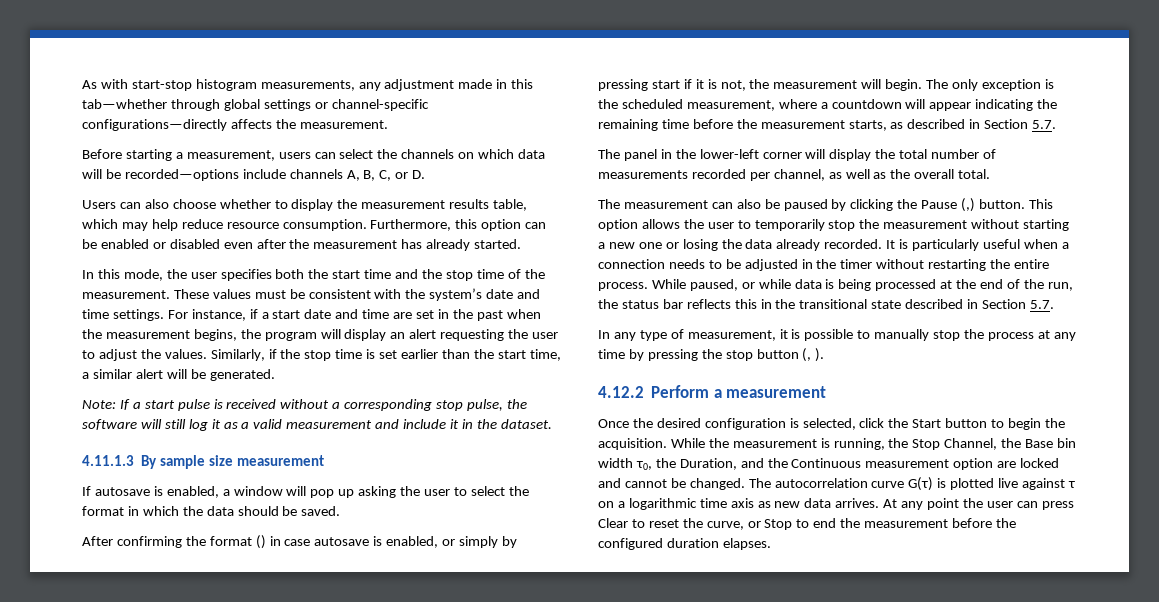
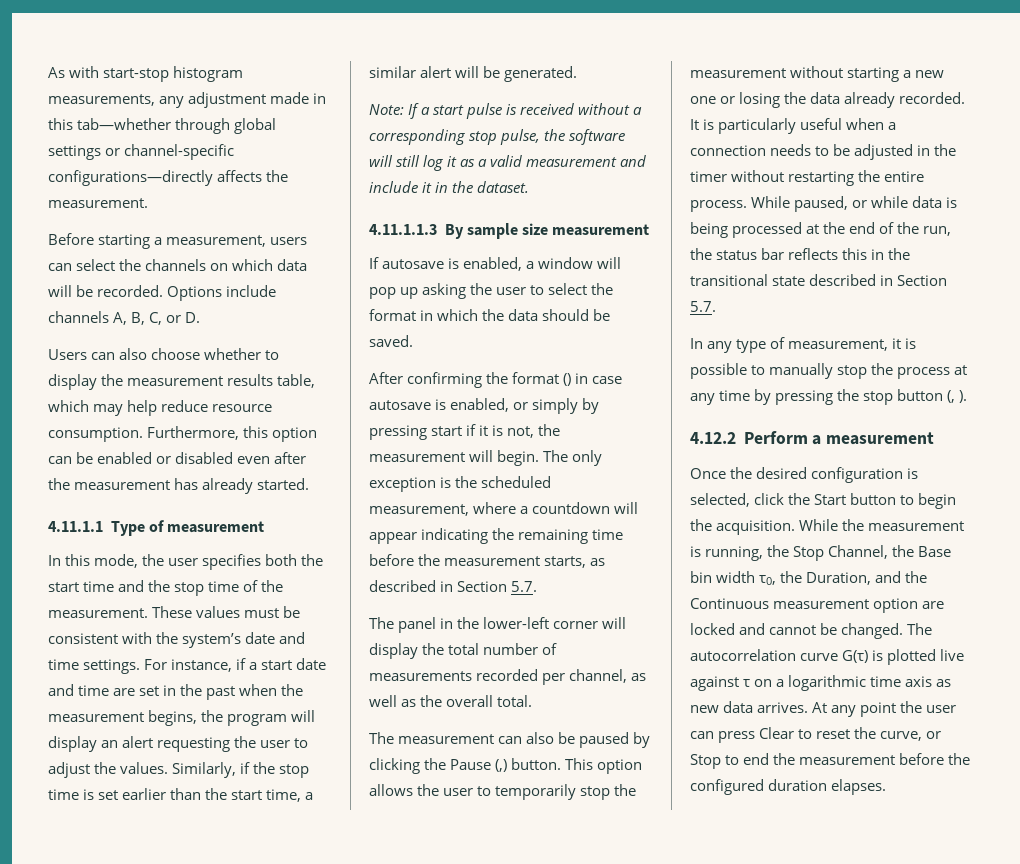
[124,169,239,181] recorded—options -> [97,285,223,301] recorded. Options
(522, 244) none -> [48,520,265,536] // 4.11.1.1 Type of measurement
[82,455,134,466] 4.11.1.3 -> [369,224,437,235] 4.11.1.1.3

